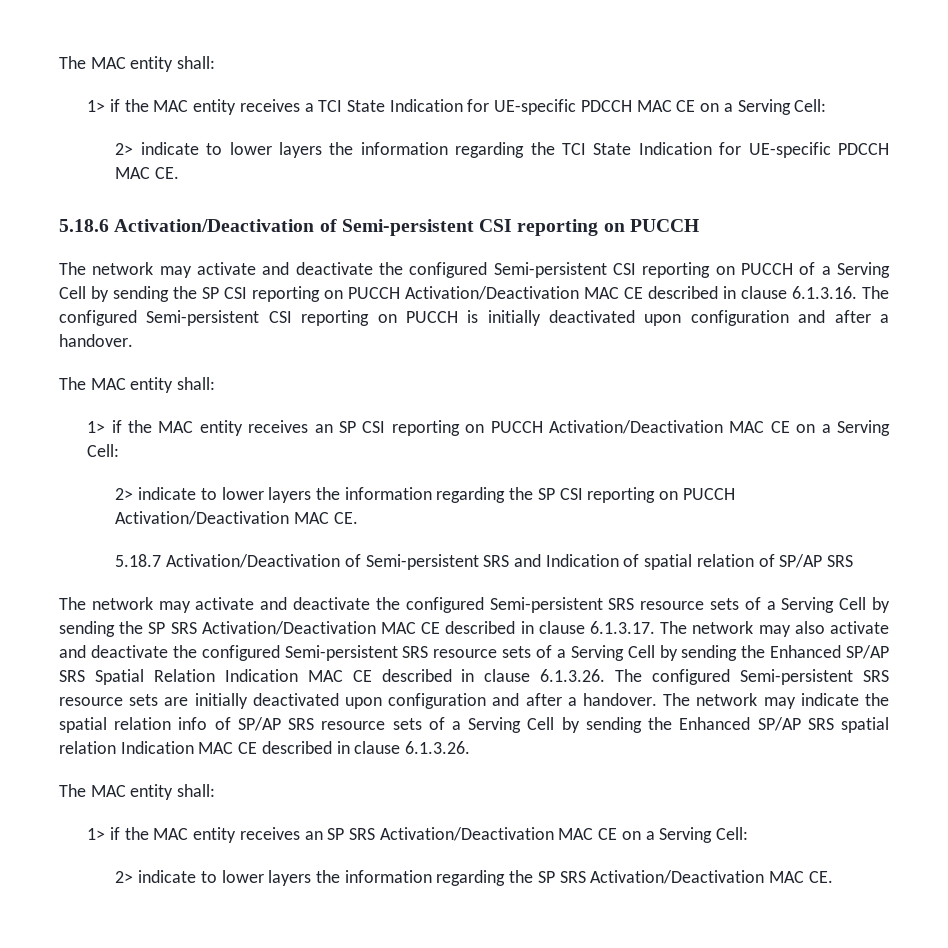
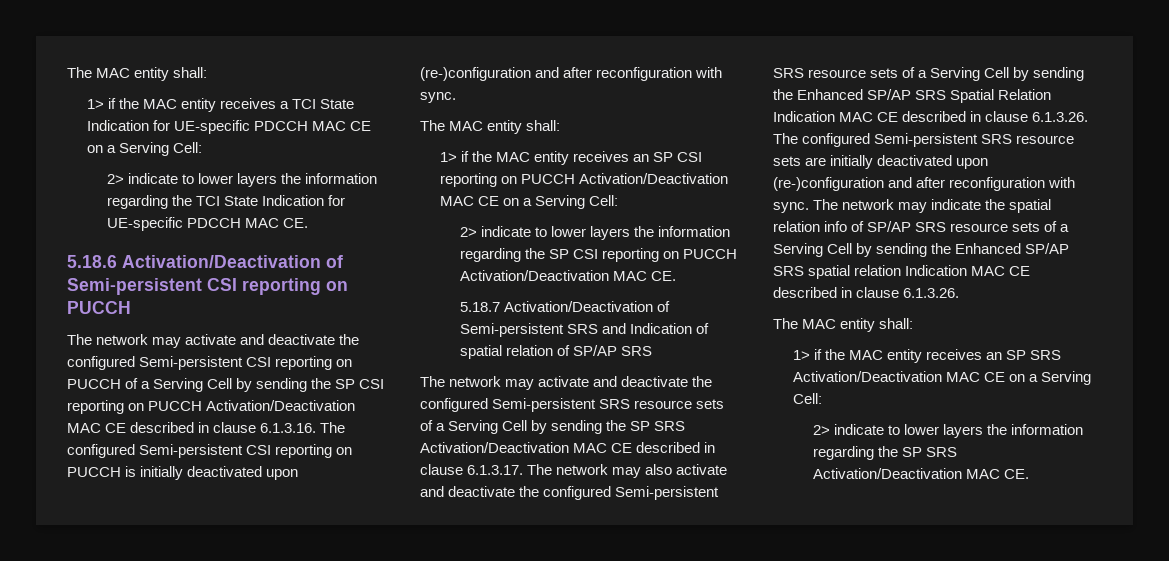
[690,310,890,326] [59,334,133,347] configuration and after a handover. -> [420,67,723,81] [420,92,456,103] (re-)configuration and after reconfiguration with sync.
[388,693,657,709] configuration and after a handover. -> [773,177,1076,191] [773,202,809,213] (re-)configuration and after reconfiguration with sync.

